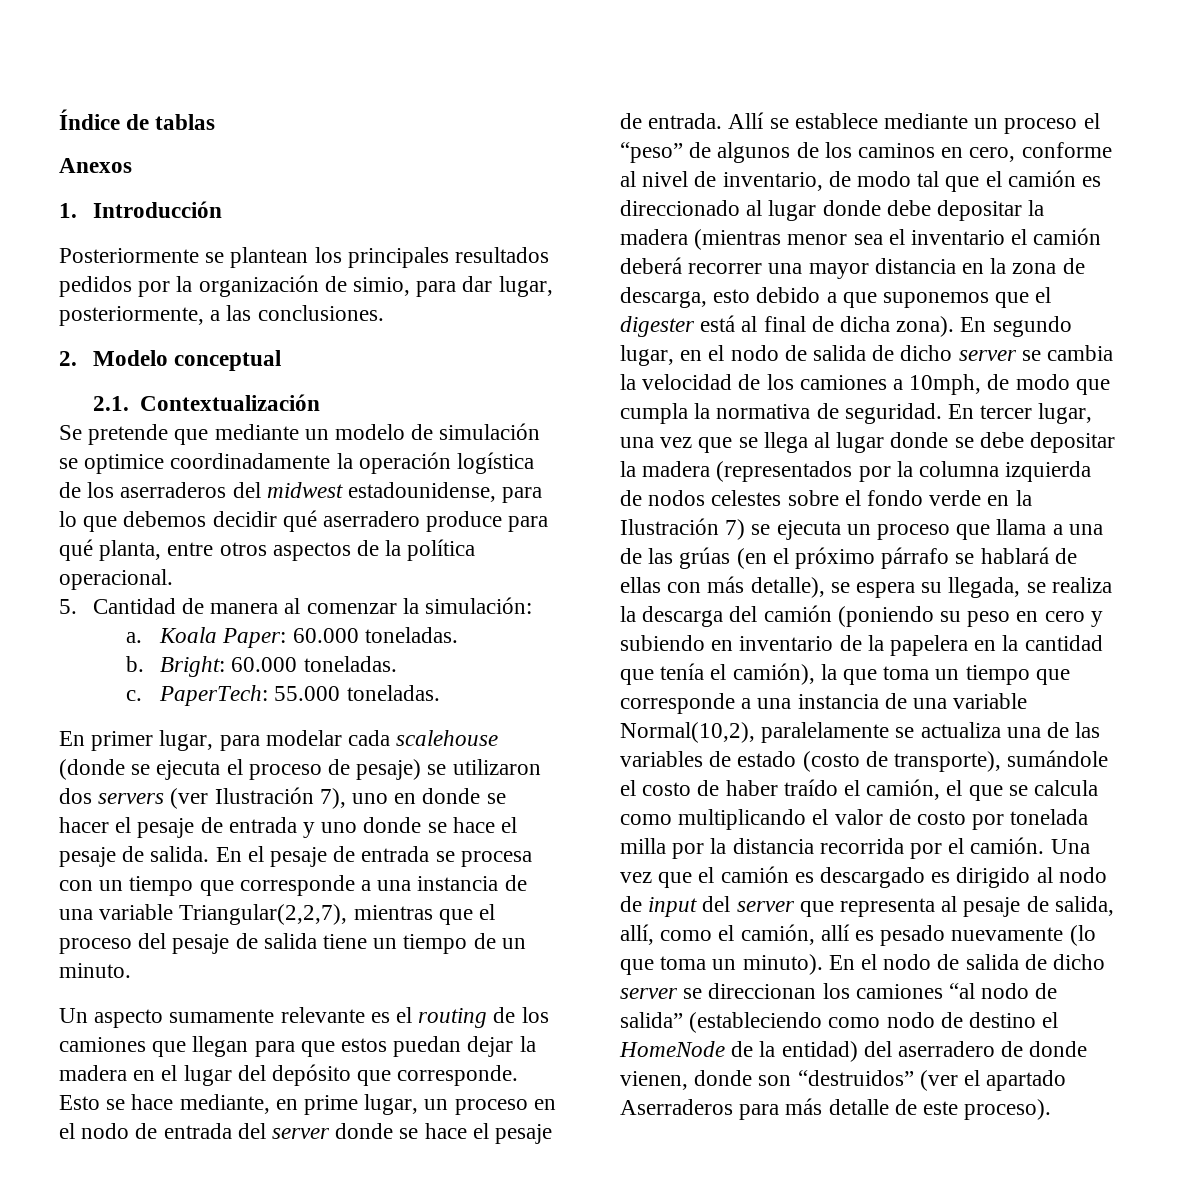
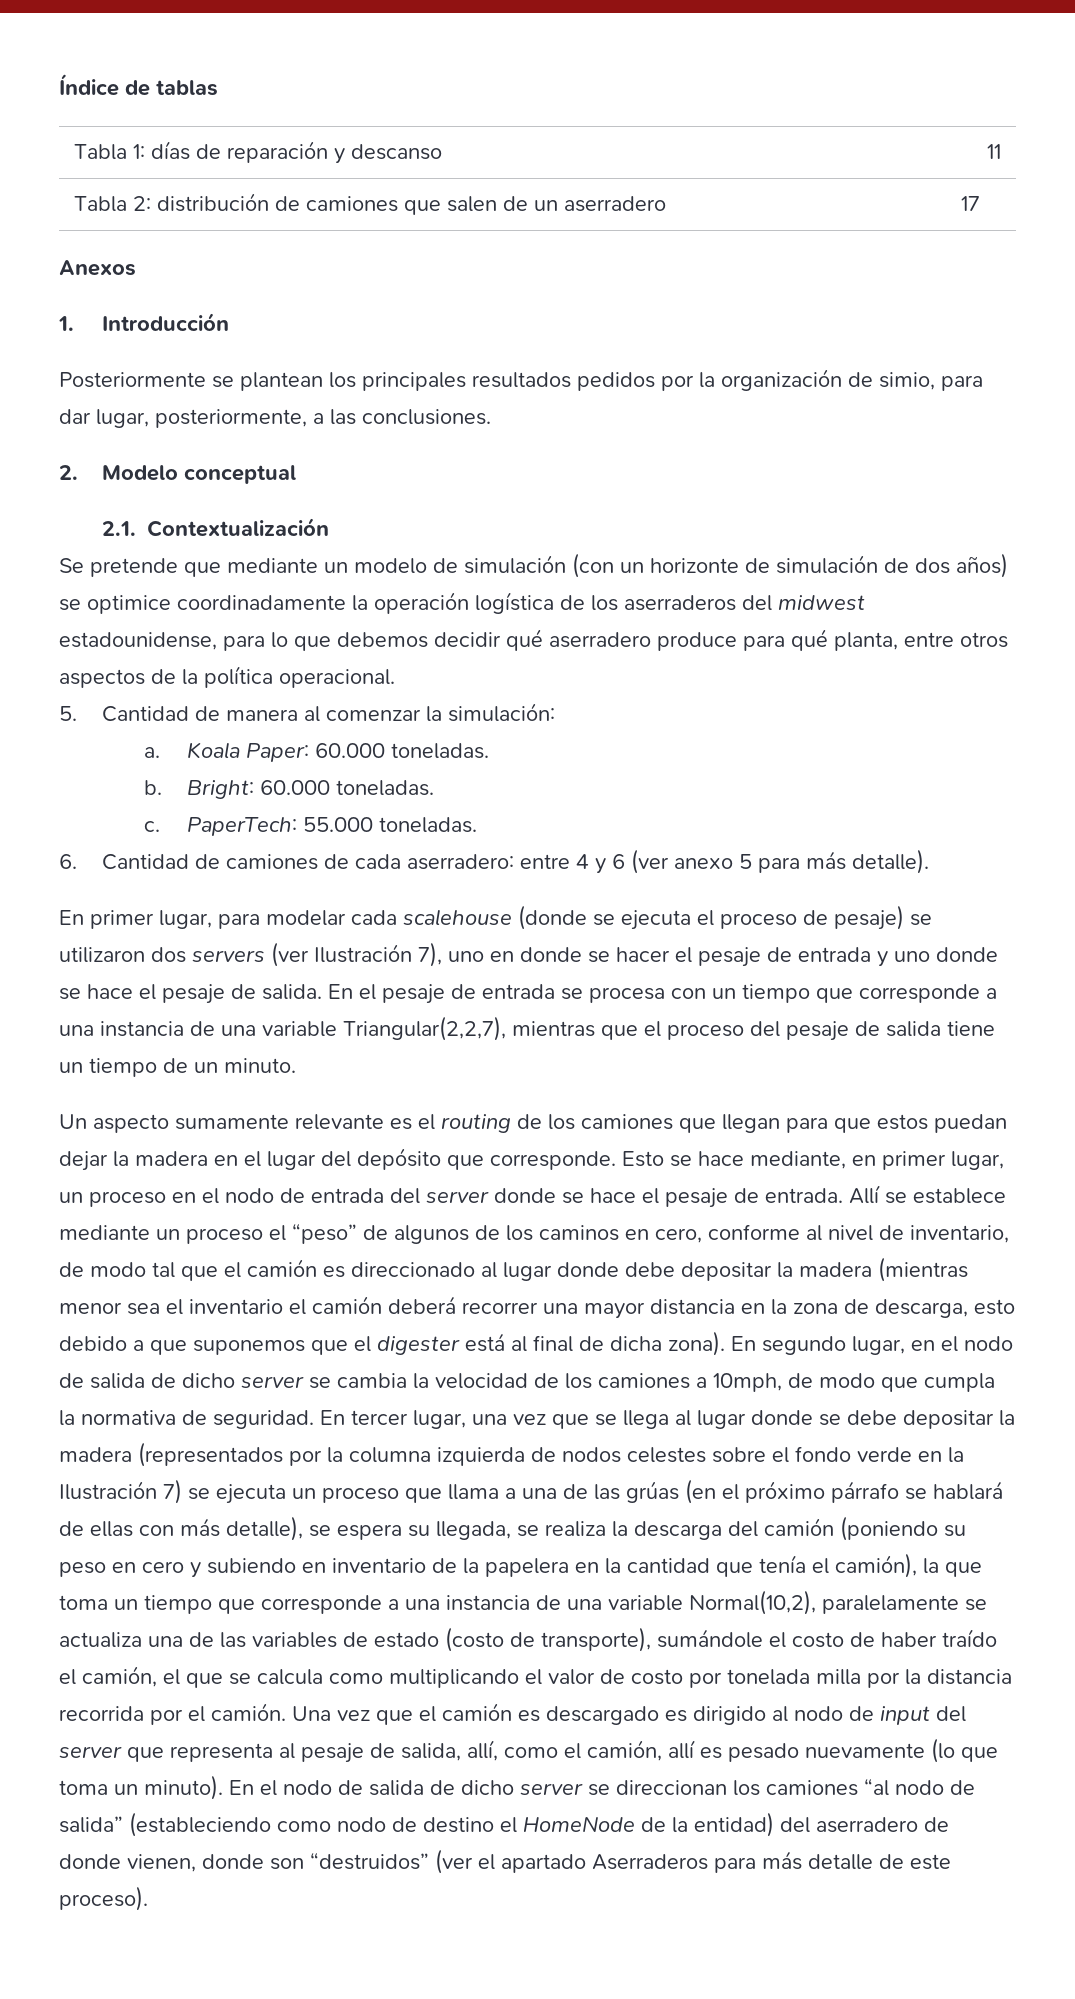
(216, 122) none -> [73,141,442,164] [987,144,1002,159] [73,193,666,215] [960,196,980,211] // Tabla 1: días de reparación y descanso | 11 // Tabla 2: distribución de camiones que salen de un aserradero | 17
(541, 431) none -> [572,553,1008,578] (con un horizonte de simulación de dos años)
(440, 693) none -> [59,849,929,874] // 6. Cantidad de camiones de cada aserradero: entre 4 y 6 (ver anexo 5 para más detalle).
[304,1095,359,1115] prime -> [882,1151,946,1170] primer

